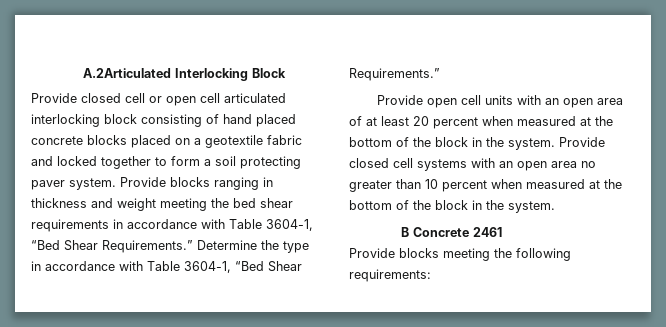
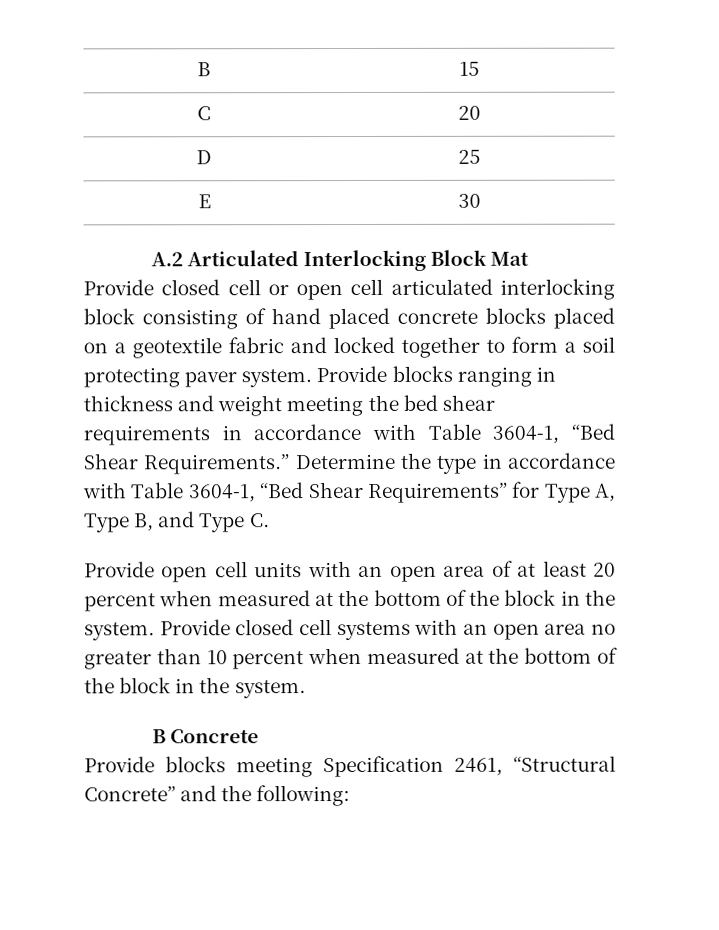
[83,68,172,78] A.2Articulated -> [197,62,211,77] [458,61,480,76] [197,106,211,121] [457,105,481,120] [196,150,212,165] [457,149,481,164] [197,194,211,209] [457,193,481,208] [150,250,299,267] B | 15 // C | 20 // D | 25 // E | 30 // A.2 Articulated
(287, 73) none -> [490,251,530,266] Mat
[349,68,440,81] Requirements.” -> [367,481,616,503] [84,511,270,533] Requirements” for Type A, Type B, and Type C.
[473,227,503,237] 2461 -> (259, 736) none
[494,248,571,261] [349,269,431,282] the following requirements: -> [323,755,616,778] [84,785,351,807] Specification 2461, “Structural Concrete” and the following:

